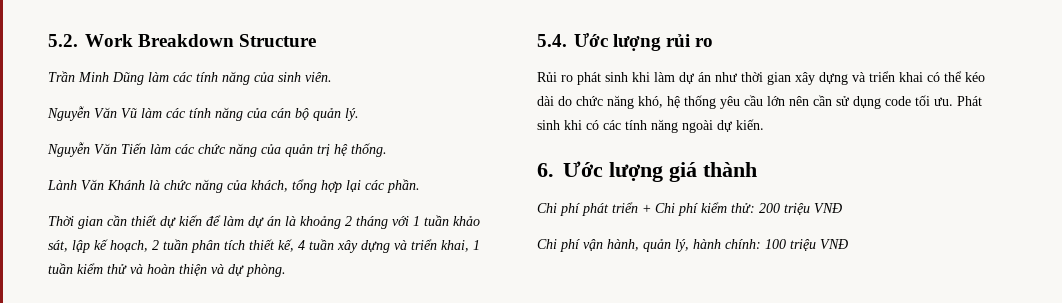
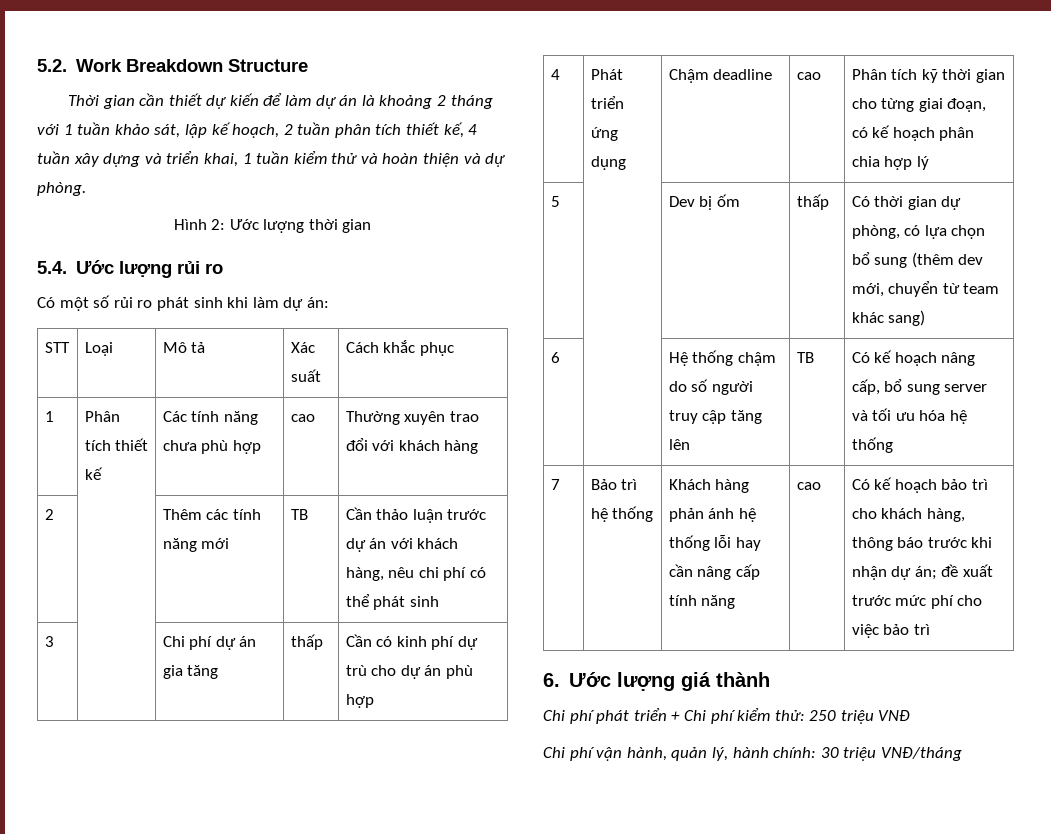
[48,71,332,85] [47,106,359,121] [47,142,387,157] [47,179,420,193] // Trần Minh Dũng làm các tính năng của sinh viên. // Nguyễn Văn Vũ làm các tính năng của cán bộ quản lý. // Nguyễn Văn Tiến làm các chức năng của quản trị hệ thống. // Lành Văn Khánh là chức năng của khách, tổng hợp lại các phần. -> (308, 65) none
(286, 270) none -> [173,219,372,233] // Hình 2: Ước lượng thời gian
[537,72,557,82] Rủi -> [37,295,133,311] Có một số rủi
[698,71,985,85] [537,95,982,109] [537,119,764,133] án như thời gian xây dựng và triển khai có thể kéo dài do chức năng khó, hệ thống yêu cầu lớn nên cần sử dụng code tối ưu. Phát sinh khi có các tính năng ngoài dự kiến. -> [306,297,329,308] [44,342,70,353] [84,342,113,356] [162,342,206,353] [290,342,315,353] [290,369,321,382] [345,340,454,356] [44,411,54,422] [84,411,120,422] [84,438,149,451] [84,467,103,480] [162,411,258,425] [162,440,261,454] [290,414,315,422] [345,411,479,425] [345,438,479,454] [44,509,54,520] [162,509,261,520] [162,538,230,552] [290,509,308,520] [345,507,487,523] [345,538,459,552] [345,567,486,581] [345,594,439,610] [44,636,54,647] [162,636,257,650] [162,665,219,679] [290,634,323,650] [345,634,478,650] [345,665,473,679] [345,694,374,708] [550,69,560,80] [590,69,623,80] [590,96,624,109] [590,127,618,141] [590,156,626,170] [668,69,773,83] [796,72,821,80] [851,69,1005,83] [851,98,987,112] [851,125,975,141] [851,156,929,170] [550,196,560,207] [668,194,740,210] [796,194,829,210] [851,196,962,210] [851,225,986,239] [851,252,984,268] [851,281,1000,297] [851,310,926,326] [550,352,560,363] [668,350,776,366] [668,379,753,395] [668,410,762,424] [668,439,690,450] [796,352,814,363] [851,350,976,366] [851,379,988,395] [851,408,967,424] [851,437,893,453] [550,479,560,490] [590,479,638,490] [590,506,654,522] [668,479,750,493] [668,508,756,522] [668,535,761,551] [668,564,760,580] [668,595,736,609] [796,482,821,490] [851,477,988,493] [851,508,965,522] [851,537,993,551] [851,564,993,580] [851,595,983,609] [851,624,930,638] án: // STT | Loại | Mô tả | Xác suất | Cách khắc phục // 1 | Phân tích thiết kế | Các tính năng chưa phù hợp | cao | Thường xuyên trao đổi với khách hàng // 2 | | Thêm các tính năng mới | TB | Cần thảo luận trước dự án với khách hàng, nêu chi phí có thể phát sinh // 3 | | Chi phí dự án gia tăng | thấp | Cần có kinh phí dự trù cho dự án phù hợp // 4 | Phát triển ứng dụng | Chậm deadline | cao | Phân tích kỹ thời gian cho từng giai đoạn, có kế hoạch phân chia hợp lý // 5 | | Dev bị ốm | thấp | Có thời gian dự phòng, có lựa chọn bổ sung (thêm dev mới, chuyển từ team khác sang) // 6 | | Hệ thống chậm do số người truy cập tăng lên | TB | Có kế hoạch nâng cấp, bổ sung server và tối ưu hóa hệ thống // 7 | Bảo trì hệ thống | Khách hàng phản ánh hệ thống lỗi hay cần nâng cấp tính năng | cao | Có kế hoạch bảo trì cho khách hàng, thông báo trước khi nhận dự án; đề xuất trước mức phí cho việc bảo trì
[759,203,780,213] 200 -> [809,710,837,721] 250
[765,239,848,251] 100 triệu VNĐ -> [820,747,962,761] 30 triệu VNĐ/tháng

